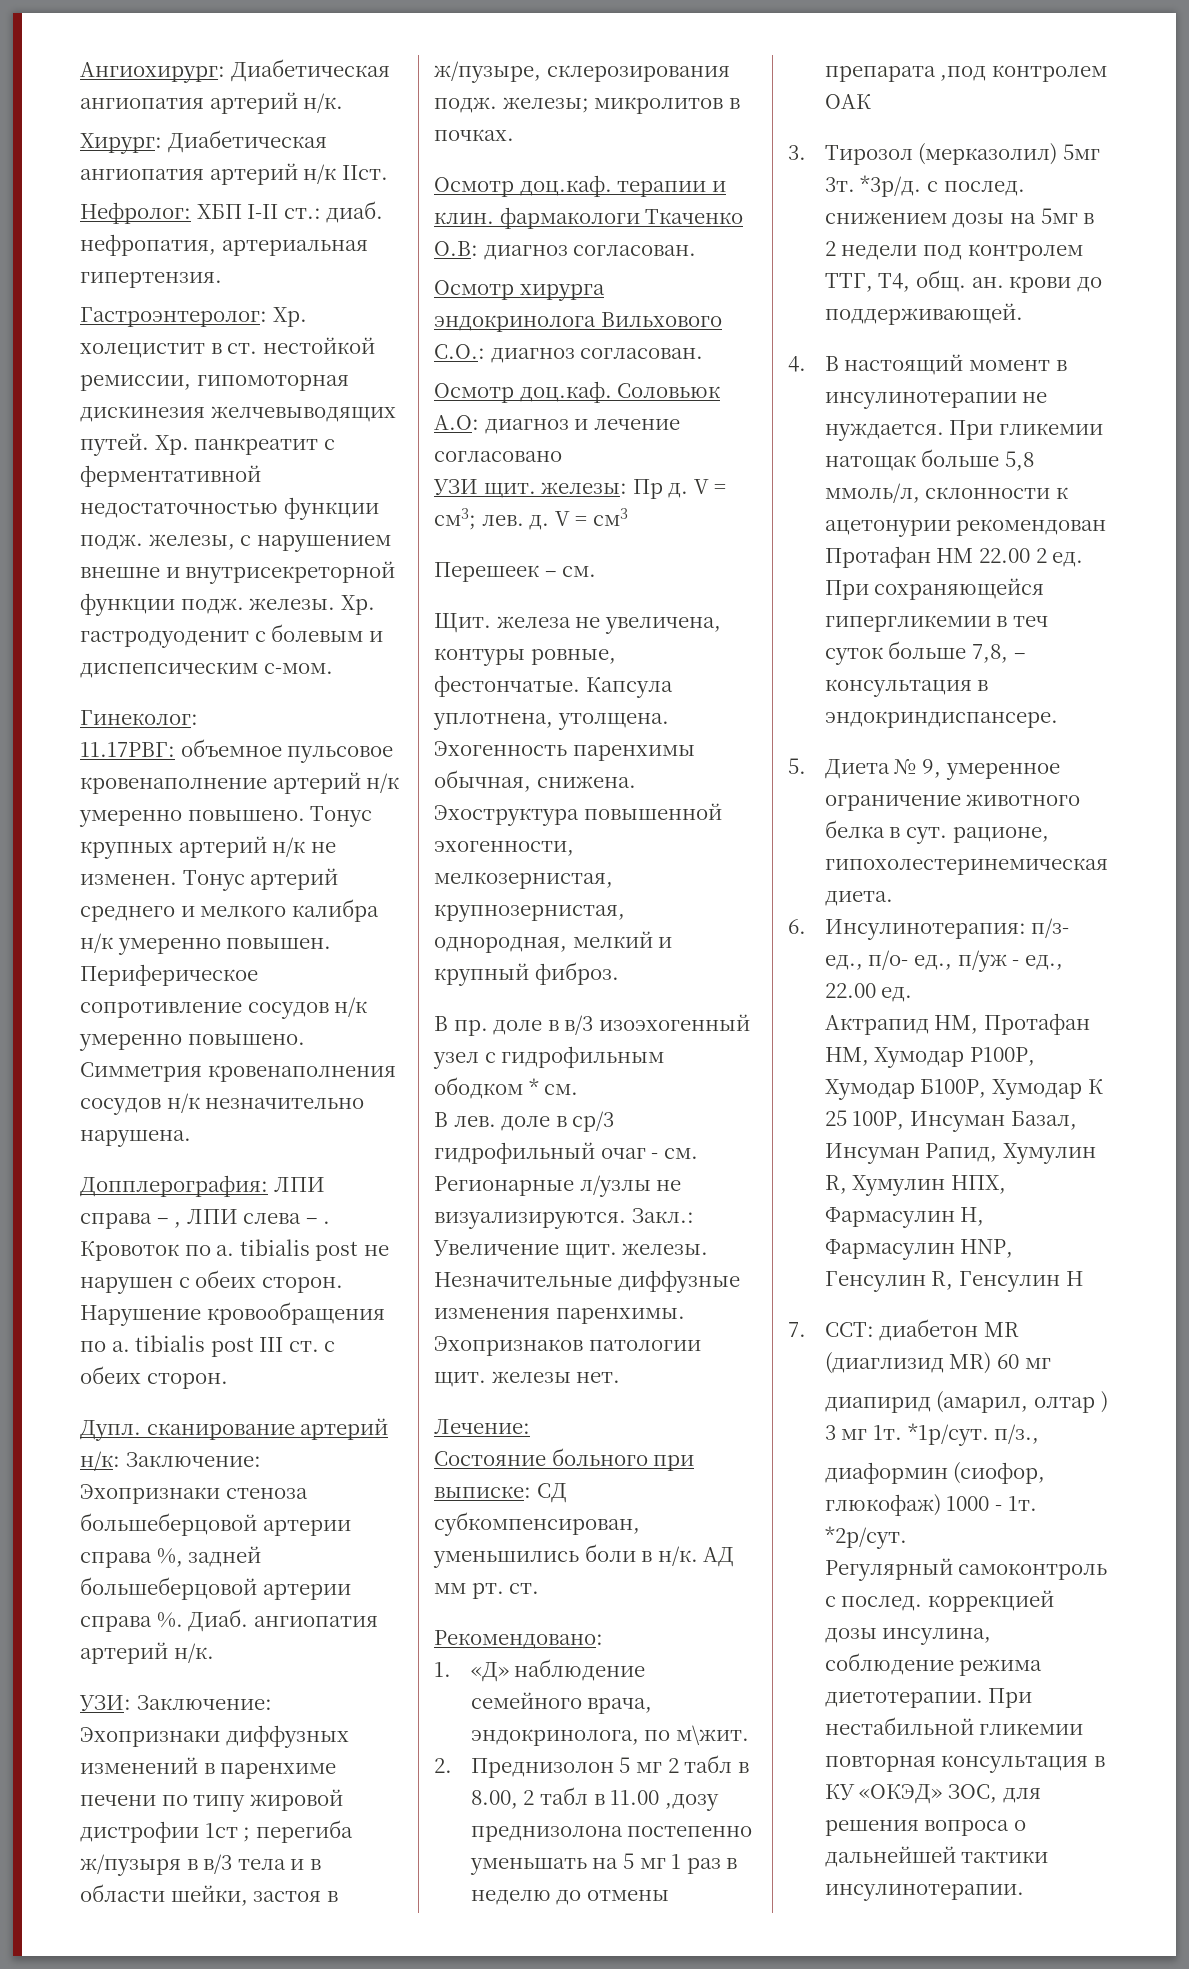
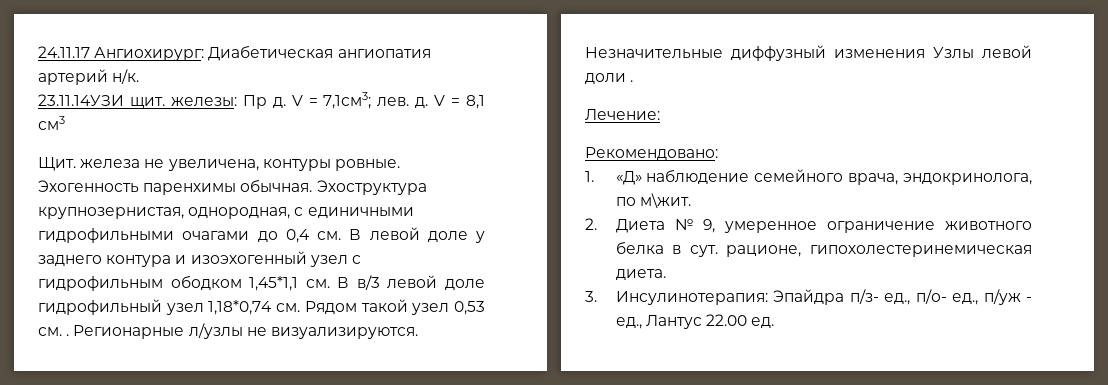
(80, 72) none -> [38,46,90,58] 24.11.17
[80,130,327,154] [80,163,388,185] [80,201,384,224] [80,234,368,256] [80,272,222,288] [80,307,307,327] [80,337,375,358] [80,375,349,391] [80,406,396,422] [80,433,335,456] [80,465,261,487] [80,497,379,520] [80,534,391,552] [80,561,396,584] [80,593,375,616] [80,624,383,648] [80,662,333,678] [80,710,198,725] [80,739,394,763] [80,772,400,794] [79,806,373,827] [80,836,336,859] [80,868,339,891] [80,899,379,922] [80,933,332,955] [80,964,258,986] [80,997,368,1019] [79,1034,305,1051] [80,1062,396,1082] [80,1093,365,1115] [80,1130,191,1147] [80,1175,325,1197] [80,1209,331,1229] [80,1239,389,1261] [80,1270,343,1294] [80,1302,385,1326] [80,1335,336,1357] [80,1366,228,1389] [80,1418,389,1441] [80,1451,261,1471] [80,1484,308,1504] [80,1513,351,1536] [80,1546,262,1568] [80,1577,351,1600] [80,1609,378,1632] [80,1642,214,1664] [79,1695,272,1712] [80,1725,349,1748] [80,1757,337,1779] [80,1789,343,1812] [80,1820,353,1843] [80,1854,321,1876] [80,1884,338,1906] [434,61,730,83] [434,97,740,114] [434,129,514,141] [434,175,726,197] [434,207,744,229] [434,241,697,260] [434,280,605,301] [434,312,722,332] [434,344,704,363] [434,381,721,403] [434,415,680,434] [434,451,562,462] [433,479,478,496] Хирург: Диабетическая ангиопатия артерий н/к IIcт. // Нефролог: ХБП I-II ст.: диаб. нефропатия, артериальная гипертензия. // Гастроэнтеролог: Хр. холецистит в ст. нестойкой ремиссии, гипомоторная дискинезия желчевыводящих путей. Хр. панкреатит с ферментативной недостаточностью функции подж. железы, с нарушением внешне и внутрисекреторной функции подж. железы. Хр. гастродуоденит с болевым и диспепсическим с-мом. // Гинеколог: // 11.17РВГ: объемное пульсовое кровенаполнение артерий н/к умеренно повышено. Тонус крупных артерий н/к не изменен. Тонус артерий среднего и мелкого калибра н/к умеренно повышен. Периферическое сопротивление сосудов н/к умеренно повышено. Симметрия кровенаполнения сосудов н/к незначительно нарушена. // Допплерография: ЛПИ справа – , ЛПИ слева – . Кровоток по а. tibialis роst не нарушен с обеих сторон. Нарушение кровообращения по а. tibialis роst III ст. с обеих сторон. // Дупл. сканирование артерий н/к: Заключение: Эхопризнаки стеноза большеберцовой артерии справа %, задней большеберцовой артерии справа %. Диаб. ангиопатия артерий н/к. // УЗИ: Заключение: Эхопризнаки диффузных изменений в паренхиме печени по типу жировой дистрофии 1ст ; перегиба ж/пузыря в в/3 тела и в области шейки, застоя в ж/пузыре, склерозирования подж. железы; микролитов в почках. // Осмотр доц.каф. терапии и клин. фармакологи Ткаченко О.В: диагноз согласован. // Осмотр хирурга эндокринолога Вильхового С.О.: диагноз согласован. // Осмотр доц.каф. Соловьюк А.О: диагноз и лечение согласовано // УЗИ -> [38,94,124,107] 23.11.14УЗИ
[434,508,476,530] см3; -> [323,92,372,109] 7,1см3;
(588, 521) none -> [466,95,486,109] 8,1
[434,562,597,582] // Перешеек – см. -> (65, 123) none
[530,649,616,665] [434,675,673,698] [433,713,669,730] [434,741,695,761] [434,770,636,792] [434,803,722,826] [434,841,574,856] [434,872,613,889] [434,904,625,922] [434,931,673,953] [434,962,619,986] [434,1015,594,1036] ровные, фестончатые. Капсула уплотнена, утолщена. Эхогенность паренхимы обычная, снижена. Эхоструктура повышенной эхогенности, мелкозернистая, крупнозернистая, однородная, мелкий и крупный фиброз. // В пр. доле в в/3 -> [334,159,400,171] [38,179,427,195] [38,207,414,219] [38,227,485,243] [38,255,187,267] ровные. Эхогенность паренхимы обычная. Эхоструктура крупнозернистая, однородная, с единичными гидрофильными очагами до 0,4 см. В левой доле у заднего контура и
[528,1078,579,1095] [434,1111,615,1132] [434,1142,698,1164] [434,1175,682,1197] [434,1208,694,1229] [433,1240,709,1259] [434,1270,740,1293] [434,1308,685,1324] [434,1336,701,1356] [434,1371,621,1387] [434,1419,530,1434] [434,1448,695,1471] [434,1483,567,1503] [434,1512,640,1536] [433,1544,735,1568] [434,1583,540,1599] * см. // В лев. доле в ср/3 гидрофильный очаг - см. Регионарные л/узлы не визуализируются. Закл.: Увеличение щит. железы. Незначительные диффузные изменения паренхимы. Эхопризнаков патологии щит. железы нет. // Лечение: // Состояние больного при выписке: СД субкомпенсирован, уменьшились боли в н/к. АД мм рт. ст. -> [249,275,485,291] [38,299,486,315] [38,323,418,339] [585,45,1032,61] [585,73,634,84] [585,109,660,120] 1,45*1,1 см. В в/3 левой доле гидрофильный узел 1,18*0,74 см. Рядом такой узел 0,53 см. . Регионарные л/узлы не визуализируются. Незначительные диффузный изменения Узлы левой доли . // Лечение:
[470,1755,749,1778] [470,1787,719,1811] [470,1826,753,1842] [469,1853,738,1875] [470,1890,669,1905] [824,65,1107,82] [824,94,871,109] [788,143,1100,165] [824,175,1025,197] [824,208,1095,228] [824,241,1083,261] [824,270,1102,293] [824,303,1023,325] [788,354,1067,375] [824,392,1048,409] [824,420,1103,441] [824,449,1034,471] [824,483,1068,503] [824,519,1107,537] [824,546,1084,568] [824,578,1045,600] [824,615,1048,632] [824,641,1026,665] [824,679,989,697] [824,711,1058,728] [788,758,806,774] Преднизолон 5 мг 2 табл в 8.00, 2 табл в 11.00 ,дозу преднизолона постепенно уменьшать на 5 мг 1 раз в неделю до отмены препарата ,под контролем ОАК // 3. Тирозол (мерказолил) 5мг 3т. *3р/д. с послед. снижением дозы на 5мг в 2 недели под контролем ТТГ, Т4, общ. ан. крови до поддерживающей. // 4. В настоящий момент в инсулинотерапии не нуждается. При гликемии натощак больше 5,8 ммоль/л, склонности к ацетонурии рекомендован Протафан НМ 22.00 2 ед. При сохраняющейся гипергликемии в теч суток больше 7,8, – консультация в эндокриндиспансере. // 5. -> (597, 224) none
[788,919,1026,940] 6. Инсулинотерапия: -> [585,289,845,305] 3. Инсулинотерапия: Эпайдра
(1063, 962) none -> [645,315,702,329] Лантус
[824,1013,1090,1035] [824,1047,1035,1068] [824,1079,1103,1100] [824,1110,1077,1132] [824,1143,1096,1164] [824,1175,1006,1196] [824,1207,985,1228] [824,1239,1014,1260] [824,1271,1083,1292] [788,1319,1019,1341] [824,1352,1051,1374] [824,1391,1108,1413] [824,1423,1040,1446] [824,1462,1046,1484] [824,1494,1037,1516] [824,1526,907,1549] [824,1558,1108,1581] [824,1590,1054,1612] [824,1628,992,1645] [824,1653,1043,1676] [824,1688,1033,1708] [824,1717,1084,1735] [824,1755,1105,1773] [824,1784,1041,1804] [824,1820,1026,1836] [824,1846,1049,1867] [824,1884,1024,1901] // Актрапид НМ, Протафан НМ, Хумодар Р100Р, Хумодар Б100Р, Хумодар К 25 100Р, Инсуман Базал, Инсуман Рапид, Хумулин R, Хумулин НПХ, Фармасулин Н, Фармасулин НNР, Генсулин R, Генсулин Н // 7. ССТ: диабетон МR (диаглизид МR) 60 мг // диапирид (амарил, олтар ) 3 мг 1т. *1р/сут. п/з., // диаформин (сиофор, глюкофаж) 1000 - 1т. *2р/сут. // Регулярный самоконтроль с послед. коррекцией дозы инсулина, соблюдение режима диетотерапии. При нестабильной гликемии повторная консультация в КУ «ОКЭД» ЗОС, для решения вопроса о дальнейшей тактики инсулинотерапии. -> (775, 322) none

